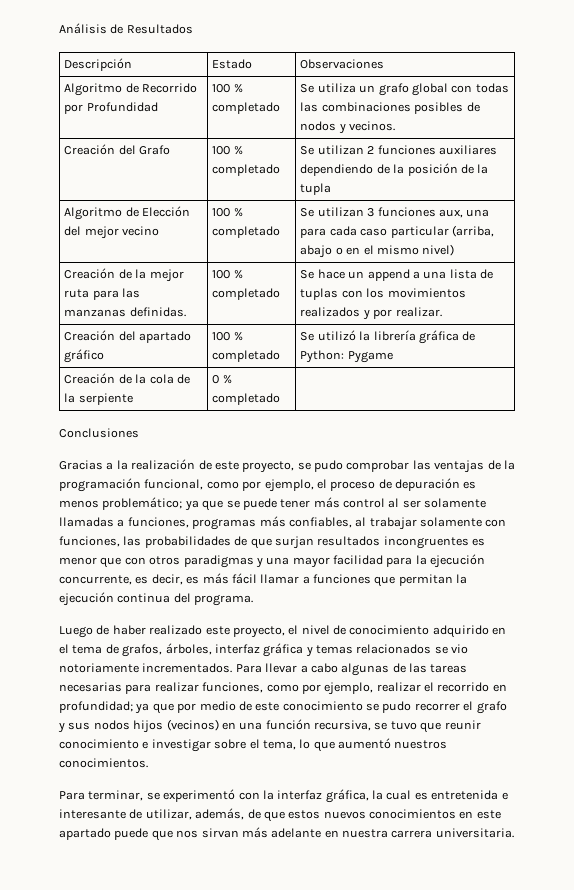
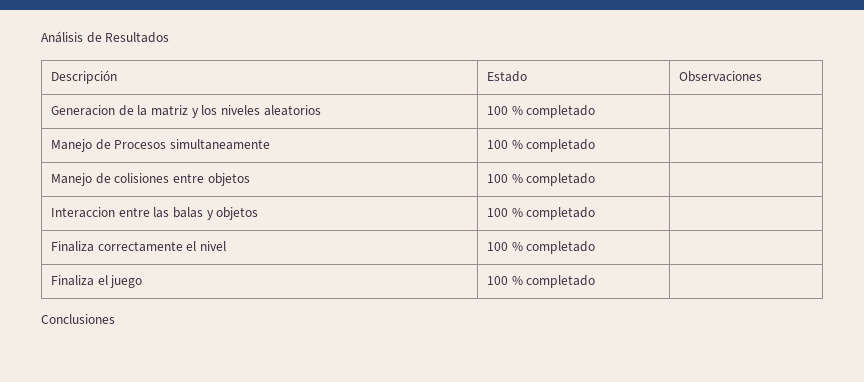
[64,83,198,96] [64,102,158,114] [212,84,243,93] [212,102,281,114] [300,83,509,96] [300,102,480,114] [300,121,396,134] [64,144,171,155] [212,146,243,155] [212,164,281,176] [300,145,497,155] [300,163,489,176] [300,183,332,195] [64,206,191,220] [64,226,160,239] [212,208,243,217] [212,226,281,238] [300,207,490,218] [300,225,494,238] [300,244,455,258] [64,268,184,282] [64,288,141,300] [64,307,186,317] [212,270,243,279] [212,288,281,300] [300,269,494,281] [300,288,466,300] [300,307,442,320] [64,330,192,343] [64,349,105,363] [212,332,243,341] [212,350,281,362] [300,330,476,344] [300,350,393,363] [64,373,190,384] [64,393,133,405] [212,375,232,384] [212,393,281,405] [59,428,139,438] [59,459,515,473] [59,478,477,492] [59,497,487,511] [59,516,507,530] [59,536,485,549] [59,554,486,568] [59,573,468,587] [59,592,254,606] [59,625,507,638] [59,643,469,657] [59,663,468,676] [59,682,507,695] [59,701,507,714] [58,719,481,733] [59,738,448,752] [59,758,148,768] [59,789,508,803] [59,808,501,822] [59,827,514,841] Algoritmo de Recorrido por Profundidad | 100 % completado | Se utiliza un grafo global con todas las combinaciones posibles de nodos y vecinos. // Creación del Grafo | 100 % completado | Se utilizan 2 funciones auxiliares dependiendo de la posición de la tupla // Algoritmo de Elección del mejor vecino | 100 % completado | Se utilizan 3 funciones aux, una para cada caso particular (arriba, abajo o en el mismo nivel) // Creación de la mejor ruta para las manzanas definidas. | 100 % completado | Se hace un append a una lista de tuplas con los movimientos realizados y por realizar. // Creación del apartado gráfico | 100 % completado | Se utilizó la librería gráfica de Python: Pygame // Creación de la cola de la serpiente | 0 % completado | // Conclusiones // Gracias a la realización de este proyecto, se pudo comprobar las ventajas de la programación funcional, como por ejemplo, el proceso de depuración es menos problemático; ya que se puede tener más control al ser solamente llamadas a funciones, programas más confiables, al trabajar solamente con funciones, las probabilidades de que surjan resultados incongruentes es menor que con otros paradigmas y una mayor facilidad para la ejecución concurrente, es decir, es más fácil llamar a funciones que permitan la ejecución continua del programa. // Luego de haber realizado este proyecto, el nivel de conocimiento adquirido en el tema de grafos, árboles, interfaz gráfica y temas relacionados se vio notoriamente incrementados. Para llevar a cabo algunas de las tareas necesarias para realizar funciones, como por ejemplo, realizar el recorrido en profundidad; ya que por medio de este conocimiento se pudo recorrer el grafo y sus nodos hijos (vecinos) en una función recursiva, se tuvo que reunir conocimiento e investigar sobre el tema, lo que aumentó nuestros conocimientos. // Para terminar, se experimentó con la interfaz gráfica, la cual es entretenida e interesante de utilizar, además, de que estos nuevos conocimientos en este apartado puede que nos sirvan más adelante en nuestra carrera universitaria. -> [51,105,321,118] [487,105,596,118] [51,139,271,152] [487,139,596,152] [51,173,250,186] [487,173,596,186] [51,207,259,220] [487,207,596,220] [51,241,227,252] [487,241,596,254] [51,275,143,288] [487,275,596,288] [41,314,115,324] Generacion de la matriz y los niveles aleatorios | 100 % completado | // Manejo de Procesos simultaneamente | 100 % completado | // Manejo de colisiones entre objetos | 100 % completado | // Interaccion entre las balas y objetos | 100 % completado | // Finaliza correctamente el nivel | 100 % completado | // Finaliza el juego | 100 % completado | // Conclusiones

